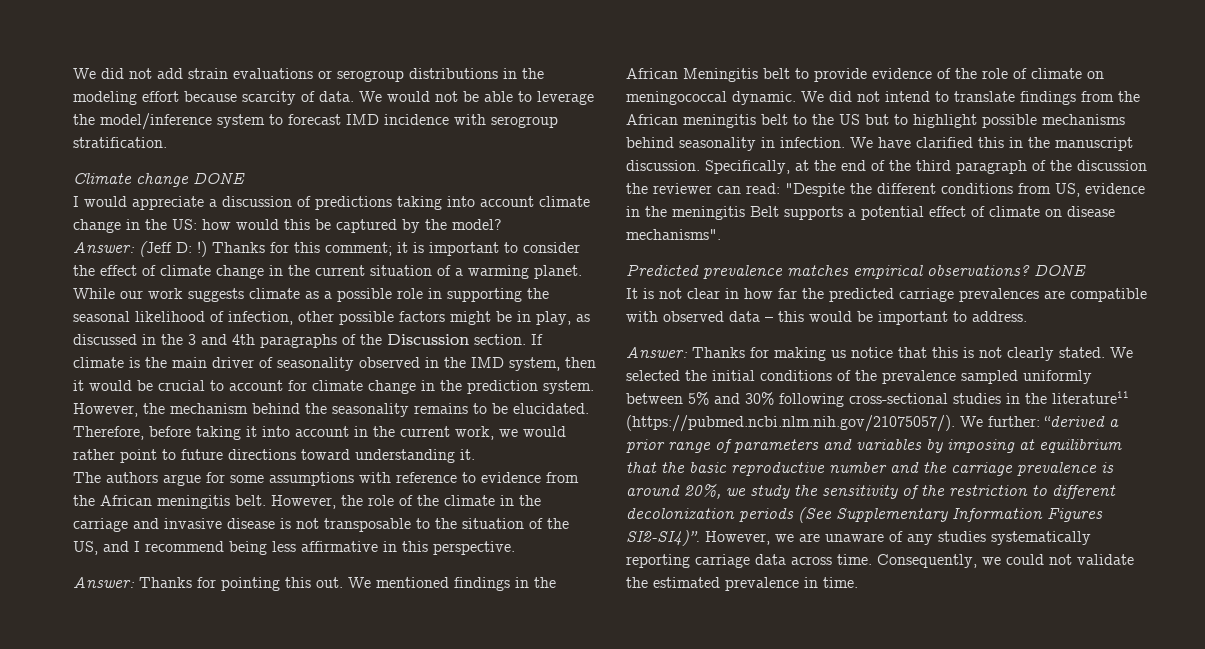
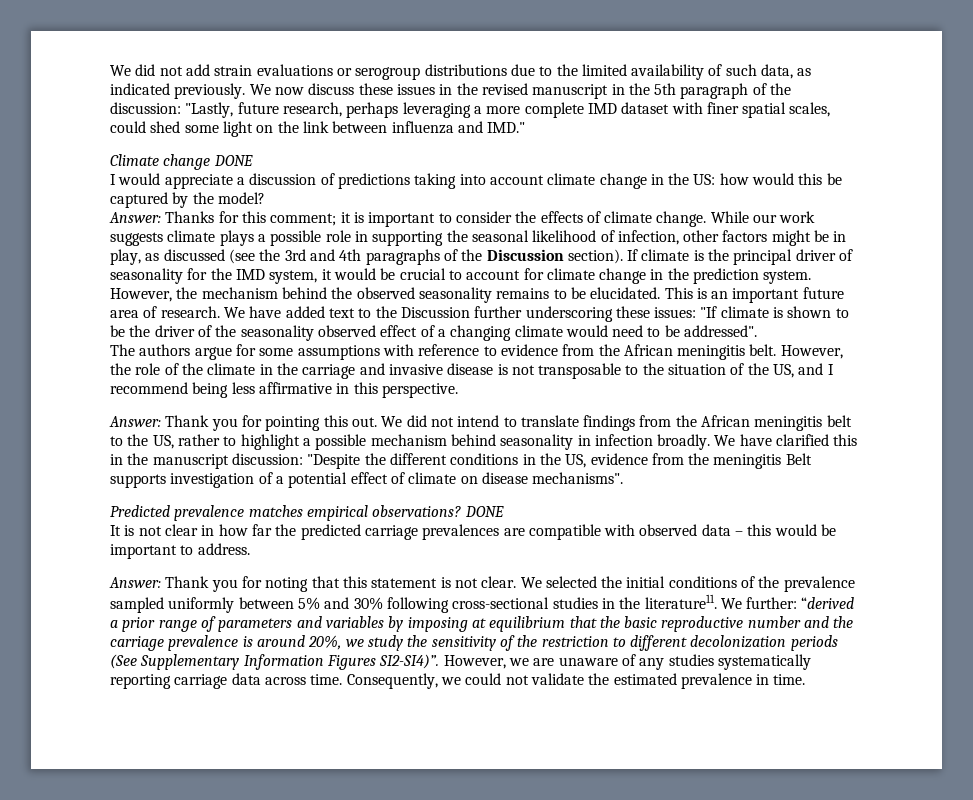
[503,68,544,79] [73,91,594,105] [73,113,558,130] [73,137,167,148] in the modeling effort because scarcity of data. We would not be able to leverage the model/inference system to forecast IMD incidence with serogroup stratification. -> [510,64,812,80] [110,83,792,99] [110,102,831,118] [110,121,526,137] due to the limited availability of such data, as indicated previously. We now discuss these issues in the revised manuscript in the 5th paragraph of the discussion: "Lastly, future research, perhaps leveraging a more complete IMD dataset with finer spatial scales, could shed some light on the link between influenza and IMD."
[139,241,207,257] (Jeff D: !) -> (161, 217) none
[100,265,582,279] effect of climate change in the current situation of a warming planet. -> [540,211,707,227] effects of climate change.
[305,291,319,299] as -> [219,230,254,246] plays
[339,311,394,325] possible -> (720, 236) none
[142,334,196,345] in the 3 -> [228,249,306,264] (see the 3rd
[474,334,526,345] section. -> [567,249,623,264] section).
[172,357,207,368] main -> [733,249,793,265] principal
[359,357,439,368] observed in -> [187,268,208,280] for
[565,357,596,368] then -> (318, 277) none
(327, 408) none -> [356,287,415,299] observed
[73,426,566,440] [73,449,475,463] Therefore, before taking it into account in the current work, we would rather point to future directions toward understanding it. -> [664,287,844,303] [110,306,849,322] [110,325,758,341] This is an important future area of research. We have added text to the Discussion further underscoring these issues: "If climate is shown to be the driver of the seasonality observed effect of a changing climate would need to be addressed".
[139,577,192,588] Thanks -> [165,415,238,431] Thank you
[376,577,556,591] [626,68,1104,82] [626,91,824,105] mentioned findings in the African Meningitis belt to provide evidence of the role of climate on meningococcal dynamic. We -> (403, 421) none
[839,114,1125,128] US but to highlight possible mechanisms -> [152,434,447,450] US, rather to highlight a possible mechanism
[780,137,845,148] infection. -> [594,434,711,450] infection broadly.
[626,160,1147,174] [626,183,780,194] discussion. Specifically, at the end of the third paragraph of the discussion the reviewer can read: -> [231,453,303,465] discussion:
[1018,183,1051,194] from -> [522,453,561,465] in the
[626,206,640,217] in -> [651,453,684,465] from
(843, 213) none -> [170,472,273,488] investigation of
[692,347,893,361] Thanks for making us notice -> [165,576,309,592] Thank you for noting
[963,347,1105,361] is not clearly stated. -> [371,576,517,588] statement is not clear.
[1052,391,1129,404] [626,415,955,432] literature11 (https://pubmed.ncbi.nlm.nih.gov/21075057/). -> [644,594,717,609] literature11.

